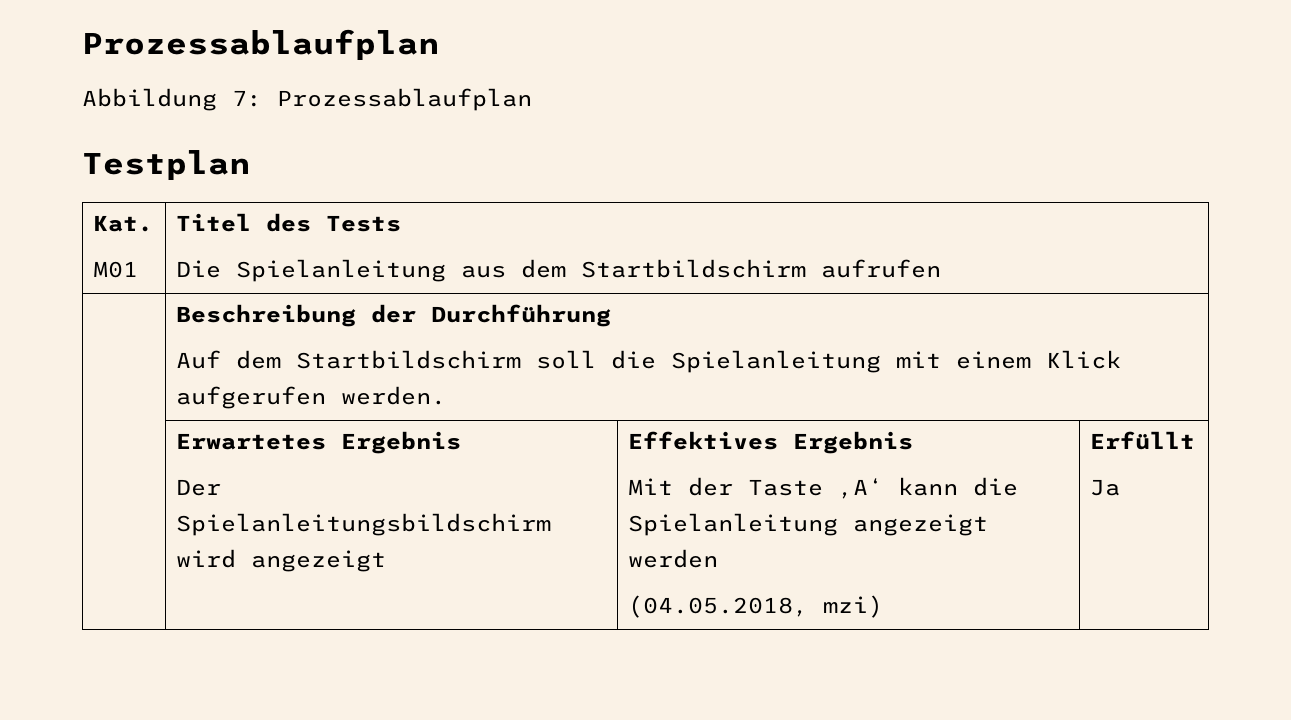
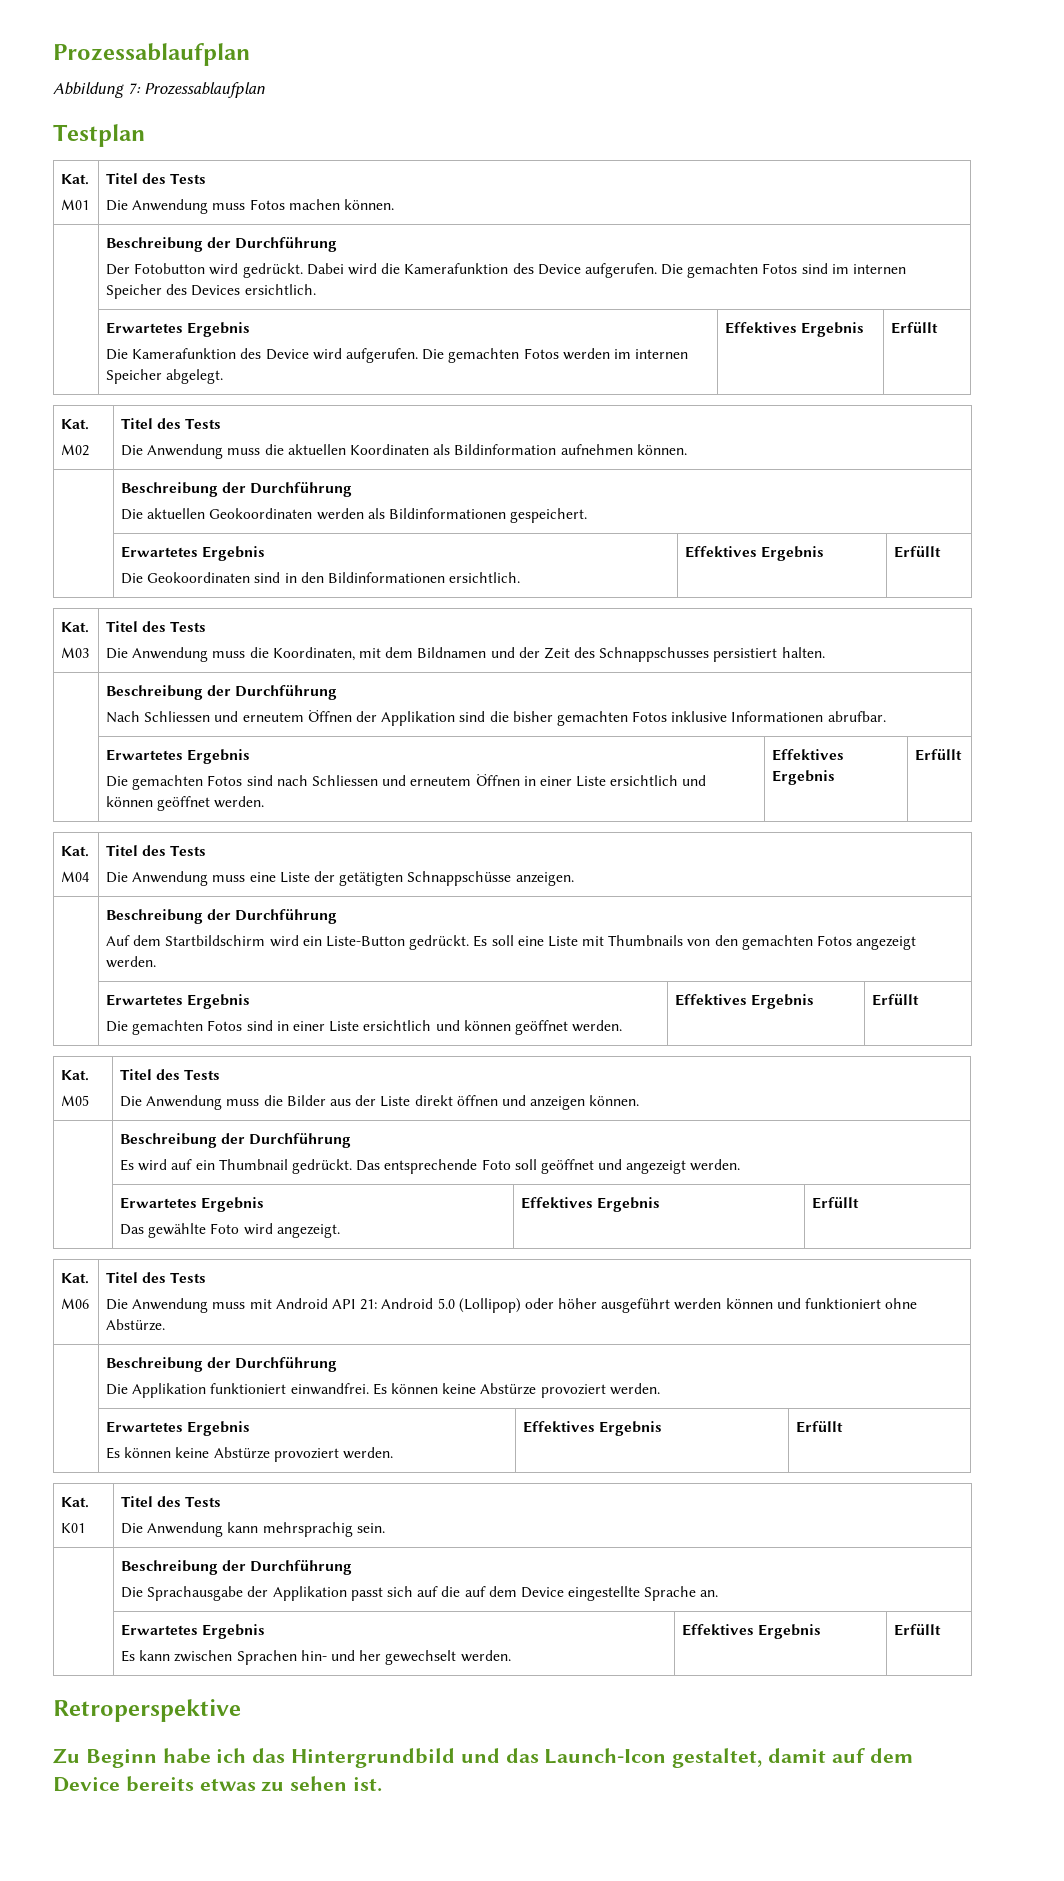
[236,259,942,282] Spielanleitung aus dem Startbildschirm aufrufen -> [132,199,394,214] [106,237,338,252] [106,263,907,278] [106,284,316,299] [106,322,251,337] [106,348,689,363] [106,369,224,384] [725,322,865,337] [891,322,939,334] [61,419,90,430] [61,444,90,456] [121,418,222,429] [121,444,687,459] [121,482,353,497] [121,508,588,523] [121,546,266,561] [121,572,521,584] [685,546,825,561] [894,546,942,558] [61,622,90,633] [61,647,90,658] [106,621,207,632] [106,647,825,662] [106,685,338,700] [106,710,886,726] [106,749,251,764] [106,774,707,790] [106,796,265,811] [772,749,845,761] [772,770,836,785] [915,749,963,761] [61,846,90,857] [61,871,90,882] [106,845,207,856] [106,871,574,886] Anwendung muss Fotos machen können. // | Beschreibung der Durchführung // Der Fotobutton wird gedrückt. Dabei wird die Kamerafunktion des Device aufgerufen. Die gemachten Fotos sind im internen Speicher des Devices ersichtlich. // | Erwartetes Ergebnis // Die Kamerafunktion des Device wird aufgerufen. Die gemachten Fotos werden im internen Speicher abgelegt. | Effektives Ergebnis | Erfüllt // Kat. // M02 | Titel des Tests // Die Anwendung muss die aktuellen Koordinaten als Bildinformation aufnehmen können. // | Beschreibung der Durchführung // Die aktuellen Geokoordinaten werden als Bildinformationen gespeichert. // | Erwartetes Ergebnis // Die Geokoordinaten sind in den Bildinformationen ersichtlich. | Effektives Ergebnis | Erfüllt // Kat. // M03 | Titel des Tests // Die Anwendung muss die Koordinaten, mit dem Bildnamen und der Zeit des Schnappschusses persistiert halten. // | Beschreibung der Durchführung // Nach Schliessen und erneutem Öffnen der Applikation sind die bisher gemachten Fotos inklusive Informationen abrufbar. // | Erwartetes Ergebnis // Die gemachten Fotos sind nach Schliessen und erneutem Öffnen in einer Liste ersichtlich und können geöffnet werden. | Effektives Ergebnis | Erfüllt // Kat. // M04 | Titel des Tests // Die Anwendung muss eine Liste der getätigten Schnappschüsse anzeigen.
[536,350,1122,373] [176,386,447,409] [176,431,462,454] [176,479,222,496] [176,513,552,536] [176,549,387,572] [628,431,914,454] [628,477,1019,499] [628,513,989,536] [628,549,719,568] [628,595,884,618] [1090,431,1196,450] [1090,479,1121,496] soll die Spielanleitung mit einem Klick aufgerufen werden. // | Erwartetes Ergebnis // Der Spielanleitungsbildschirm wird angezeigt | Effektives Ergebnis // Mit der Taste ‚A‘ kann die Spielanleitung angezeigt werden // (04.05.2018, mzi) | Erfüllt // Ja -> [269,935,917,950] [106,956,157,968] [106,994,251,1009] [106,1020,623,1035] [675,994,815,1009] [872,994,920,1006] [61,1070,90,1081] [61,1095,90,1106] [120,1069,221,1080] [120,1095,640,1110] [120,1133,352,1148] [120,1159,741,1174] [120,1197,265,1212] [120,1223,340,1238] [521,1197,661,1212] [812,1197,860,1209] [61,1273,90,1284] [61,1298,90,1309] [106,1272,207,1283] [106,1298,918,1313] [106,1319,166,1331] [106,1357,338,1372] [106,1383,660,1398] [106,1421,251,1436] [106,1447,393,1462] [523,1421,663,1436] [796,1421,844,1433] [61,1497,90,1508] [61,1523,86,1533] [121,1496,222,1507] [121,1522,385,1537] [121,1560,353,1575] [121,1586,719,1601] [121,1624,266,1639] [121,1650,511,1665] [682,1624,822,1639] [894,1624,942,1636] [53,1699,241,1722] [53,1748,913,1768] [53,1776,383,1792] wird ein Liste-Button gedrückt. Es soll eine Liste mit Thumbnails von den gemachten Fotos angezeigt werden. // | Erwartetes Ergebnis // Die gemachten Fotos sind in einer Liste ersichtlich und können geöffnet werden. | Effektives Ergebnis | Erfüllt // Kat. // M05 | Titel des Tests // Die Anwendung muss die Bilder aus der Liste direkt öffnen und anzeigen können. // | Beschreibung der Durchführung // Es wird auf ein Thumbnail gedrückt. Das entsprechende Foto soll geöffnet und angezeigt werden. // | Erwartetes Ergebnis // Das gewählte Foto wird angezeigt. | Effektives Ergebnis | Erfüllt // Kat. // M06 | Titel des Tests // Die Anwendung muss mit Android API 21: Android 5.0 (Lollipop) oder höher ausgeführt werden können und funktioniert ohne Abstürze. // | Beschreibung der Durchführung // Die Applikation funktioniert einwandfrei. Es können keine Abstürze provoziert werden. // | Erwartetes Ergebnis // Es können keine Abstürze provoziert werden. | Effektives Ergebnis | Erfüllt // Kat. // K01 | Titel des Tests // Die Anwendung kann mehrsprachig sein. // | Beschreibung der Durchführung // Die Sprachausgabe der Applikation passt sich auf die auf dem Device eingestellte Sprache an. // | Erwartetes Ergebnis // Es kann zwischen Sprachen hin- und her gewechselt werden. | Effektives Ergebnis | Erfüllt // Retroperspektive // Zu Beginn habe ich das Hintergrundbild und das Launch-Icon gestaltet, damit auf dem Device bereits etwas zu sehen ist.

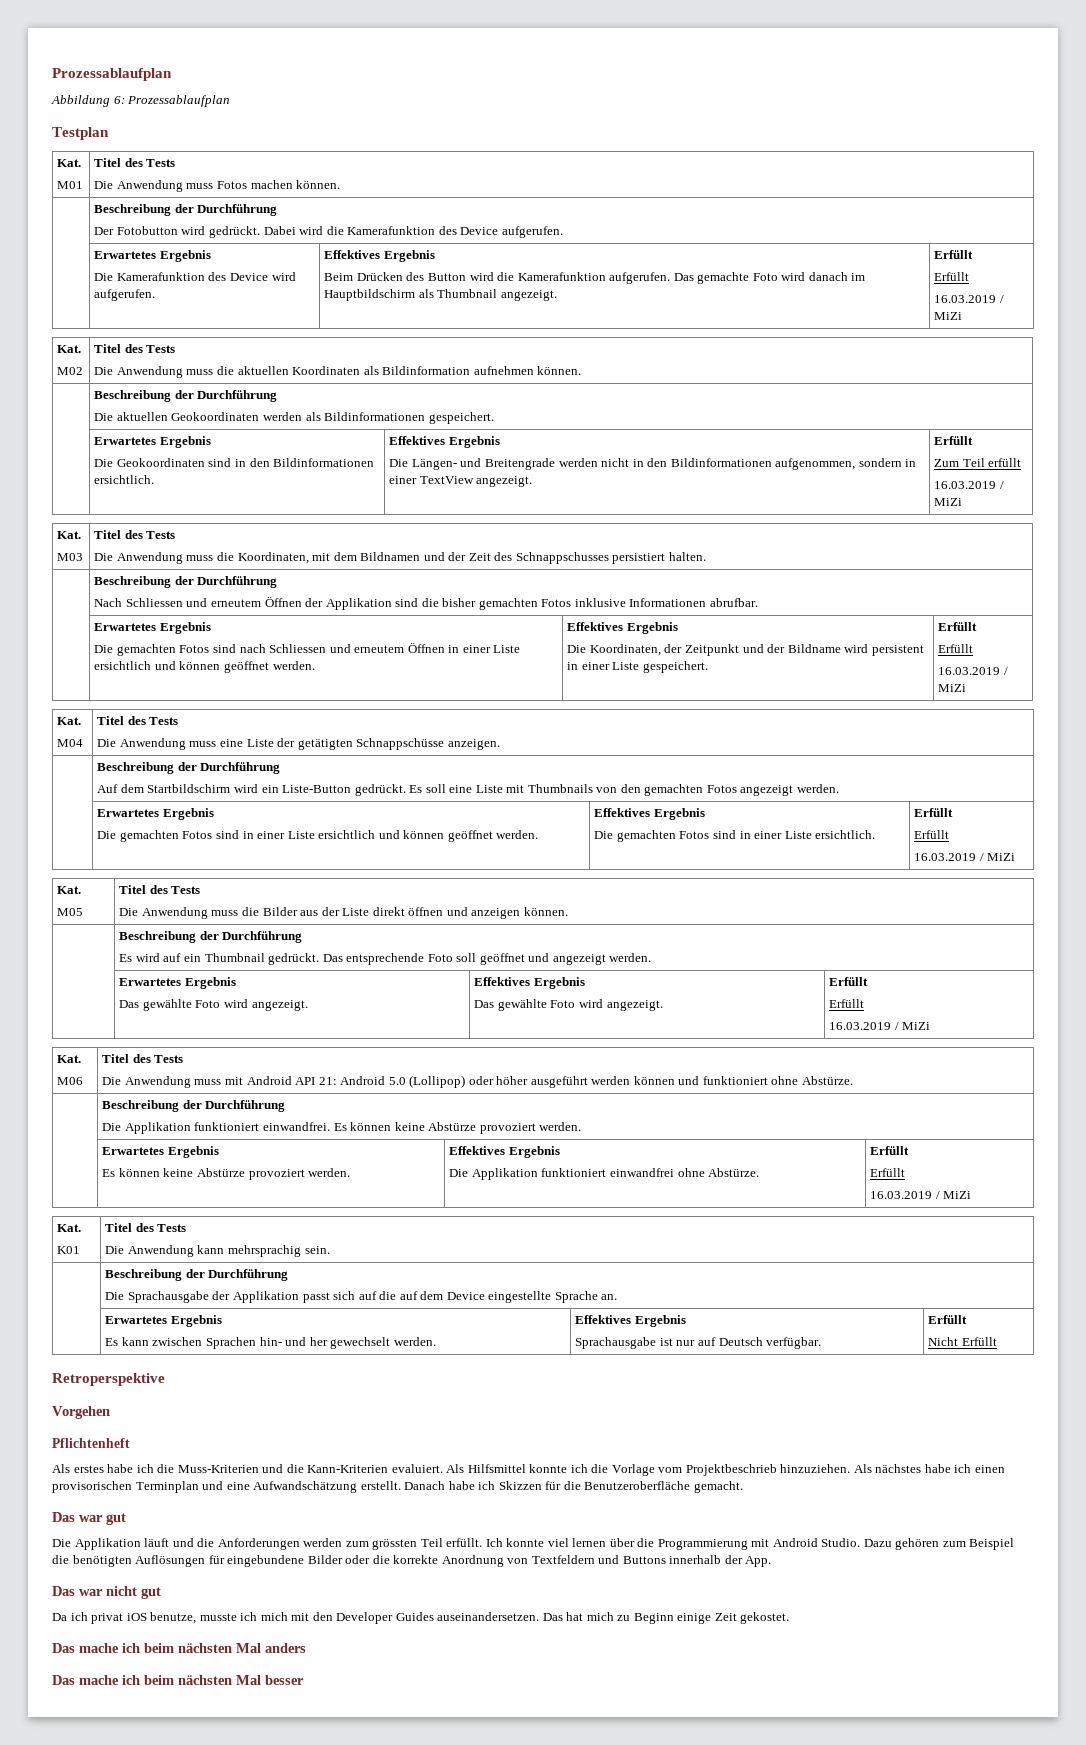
[127,83,141,94] 7: -> [113,96,125,104] 6:
[661,263,907,278] [106,284,316,299] Die gemachten Fotos sind im internen Speicher des Devices ersichtlich. -> (563, 232) none
[422,348,689,363] [106,369,224,384] [725,322,865,337] [891,322,939,334] Die gemachten Fotos werden im internen Speicher abgelegt. | Effektives Ergebnis | Erfüllt -> [324,250,435,262] [324,272,866,284] [324,289,557,301] [934,250,974,259] [934,272,970,281] [934,295,1004,303] [934,312,963,320] | Effektives Ergebnis // Beim Drücken des Button wird die Kamerafunktion aufgerufen. Das gemachte Foto wird danach im Hauptbildschirm als Thumbnail angezeigt. | Erfüllt // Erfüllt // 16.03.2019 / MiZi
[894,546,942,558] | Erfüllt -> [389,458,917,470] [389,476,533,487] [934,436,974,445] [934,458,1022,467] [934,481,1004,489] [934,498,963,506] // Die Längen- und Breitengrade werden nicht in den Bildinformationen aufgenommen, sondern in einer TextView angezeigt. | Erfüllt // Zum Teil erfüllt // 16.03.2019 / MiZi
[915,749,963,761] | Erfüllt -> [567,644,924,656] [567,661,708,673] [938,622,978,631] [938,644,974,653] [938,667,1008,675] [938,684,967,692] // Die Koordinaten, der Zeitpunkt und der Bildname wird persistent in einer Liste gespeichert. | Erfüllt // Erfüllt // 16.03.2019 / MiZi
[872,994,920,1006] | Erfüllt -> [594,830,876,842] [914,808,954,817] [914,830,950,839] [914,853,1016,861] // Die gemachten Fotos sind in einer Liste ersichtlich. | Erfüllt // Erfüllt // 16.03.2019 / MiZi
[812,1197,860,1209] | Erfüllt -> [474,999,663,1011] [829,977,869,986] [829,999,865,1008] [829,1022,931,1030] // Das gewählte Foto wird angezeigt. | Erfüllt // Erfüllt // 16.03.2019 / MiZi
[796,1421,844,1433] | Erfüllt -> [449,1168,760,1180] [870,1146,910,1155] [870,1168,906,1177] [870,1191,972,1199] // Die Applikation funktioniert einwandfrei ohne Abstürze. | Erfüllt // Erfüllt // 16.03.2019 / MiZi
[894,1624,942,1636] | Erfüllt -> [575,1337,822,1349] [928,1315,968,1324] [928,1337,997,1346] // Sprachausgabe ist nur auf Deutsch verfügbar. | Erfüllt // Nicht Erfüllt
[53,1748,913,1768] [53,1776,383,1792] Zu Beginn habe ich das Hintergrundbild und das Launch-Icon gestaltet, damit auf dem Device bereits etwas zu sehen ist. -> [52,1406,110,1419] [52,1438,130,1448] [52,1464,1005,1476] [52,1481,743,1493] [52,1512,126,1525] [52,1538,1015,1550] [52,1555,772,1567] [52,1586,161,1599] [52,1612,790,1624] [52,1643,306,1653] [52,1675,304,1685] Vorgehen // Pflichtenheft // Als erstes habe ich die Muss-Kriterien und die Kann-Kriterien evaluiert. Als Hilfsmittel konnte ich die Vorlage vom Projektbeschrieb hinzuziehen. Als nächstes habe ich einen provisorischen Terminplan und eine Aufwandschätzung erstellt. Danach habe ich Skizzen für die Benutzeroberfläche gemacht. // Das war gut // Die Applikation läuft und die Anforderungen werden zum grössten Teil erfüllt. Ich konnte viel lernen über die Programmierung mit Android Studio. Dazu gehören zum Beispiel die benötigten Auflösungen für eingebundene Bilder oder die korrekte Anordnung von Textfeldern und Buttons innerhalb der App. // Das war nicht gut // Da ich privat iOS benutze, musste ich mich mit den Developer Guides auseinandersetzen. Das hat mich zu Beginn einige Zeit gekostet. // Das mache ich beim nächsten Mal anders // Das mache ich beim nächsten Mal besser

